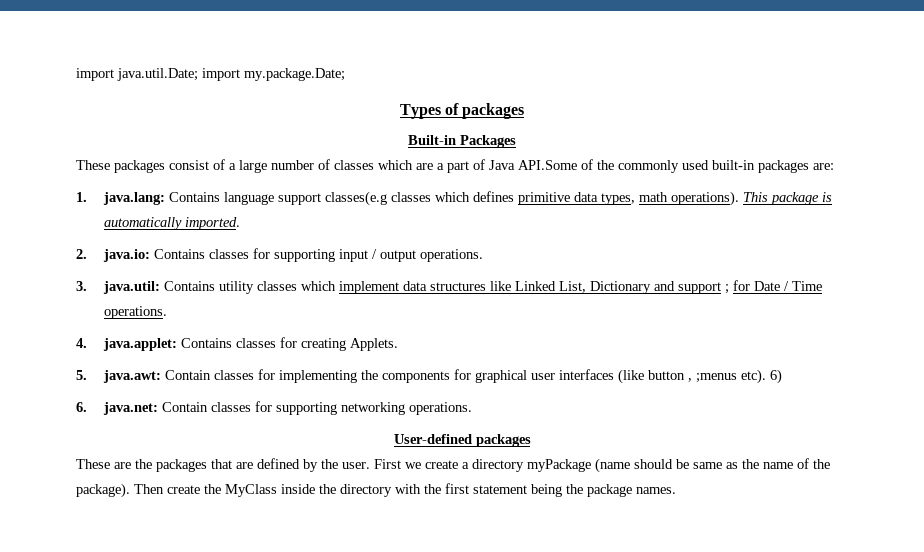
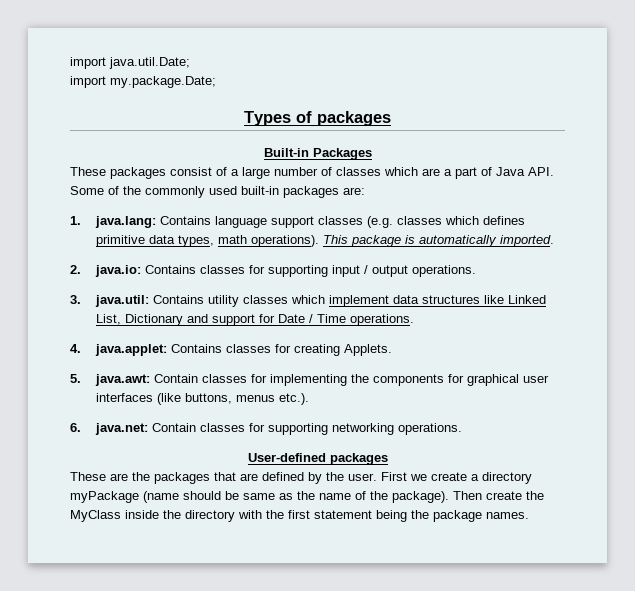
(198, 74) none -> (190, 63) //
[518,160,577,170] API.Some -> [528,167,554,176] [70,186,104,195] API. Some
[325,191,388,206] classes(e.g -> [317,216,393,228] classes (e.g.
[725,284,730,294] ; -> (255, 320) none
[648,369,783,384] button , ;menus etc). 6) -> [184,393,309,405] buttons, menus etc.).

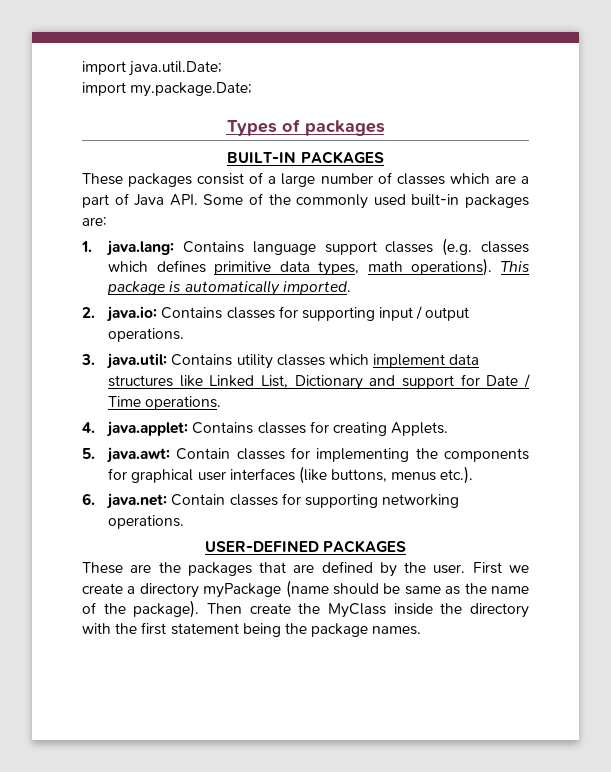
[263,148,372,160] Built-in Packages -> [227,151,384,164] BUILT-IN PACKAGES
[247,453,388,465] User-defined packages -> [204,540,407,553] USER-DEFINED PACKAGES

